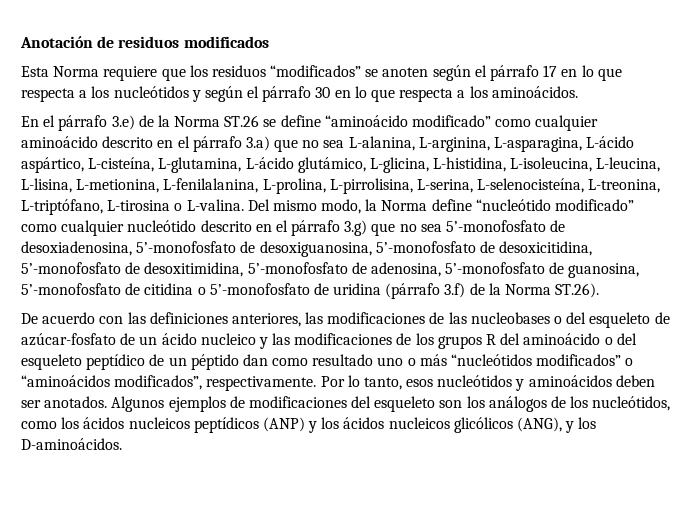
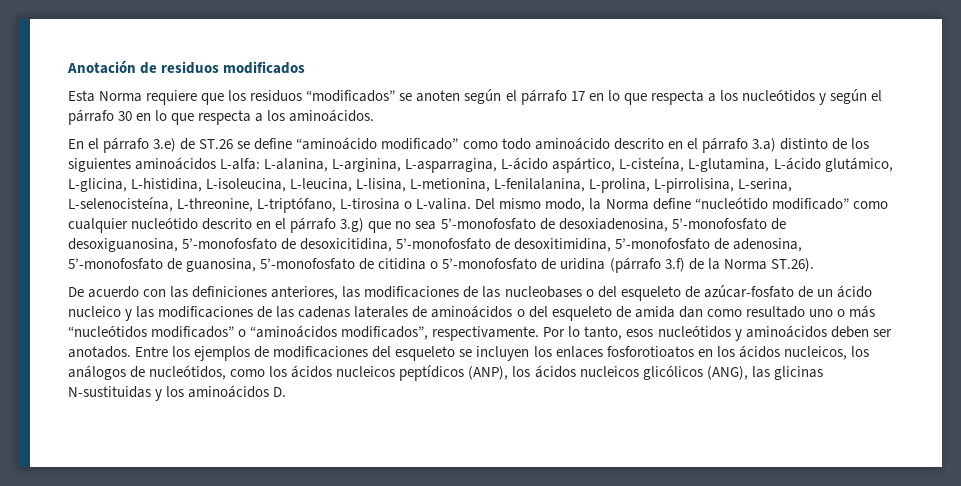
[157,115,221,127] la Norma -> (196, 144) none
[535,115,599,131] cualquier -> [501,138,531,150] todo
[274,139,345,152] que no sea -> [779,138,869,150] [68,157,261,172] distinto de los siguientes aminoácidos L-alfa:
[494,137,583,152] L-asparagina, -> [405,158,498,173] L-asparragina,
[588,179,661,193] L-treonina, -> [177,198,254,212] L-threonine,
[415,333,637,349] [21,354,239,370] los grupos R del aminoácido o del esqueleto peptídico de un péptido -> [276,305,675,321] las cadenas laterales de aminoácidos o del esqueleto de amida
[111,396,165,412] Algunos -> [135,346,191,357] Entre los
[439,400,463,408] son -> [459,345,847,361] se incluyen los enlaces fosforotioatos en los ácidos nucleicos,
[570,396,589,408] los -> (146, 372) none
[262,417,318,433] (ANP) y -> [468,366,509,380] (ANP),
[565,417,597,433] [21,438,122,450] y los D-aminoácidos. -> [751,366,823,380] [68,385,287,401] las glicinas N-sustituidas y los aminoácidos D.

